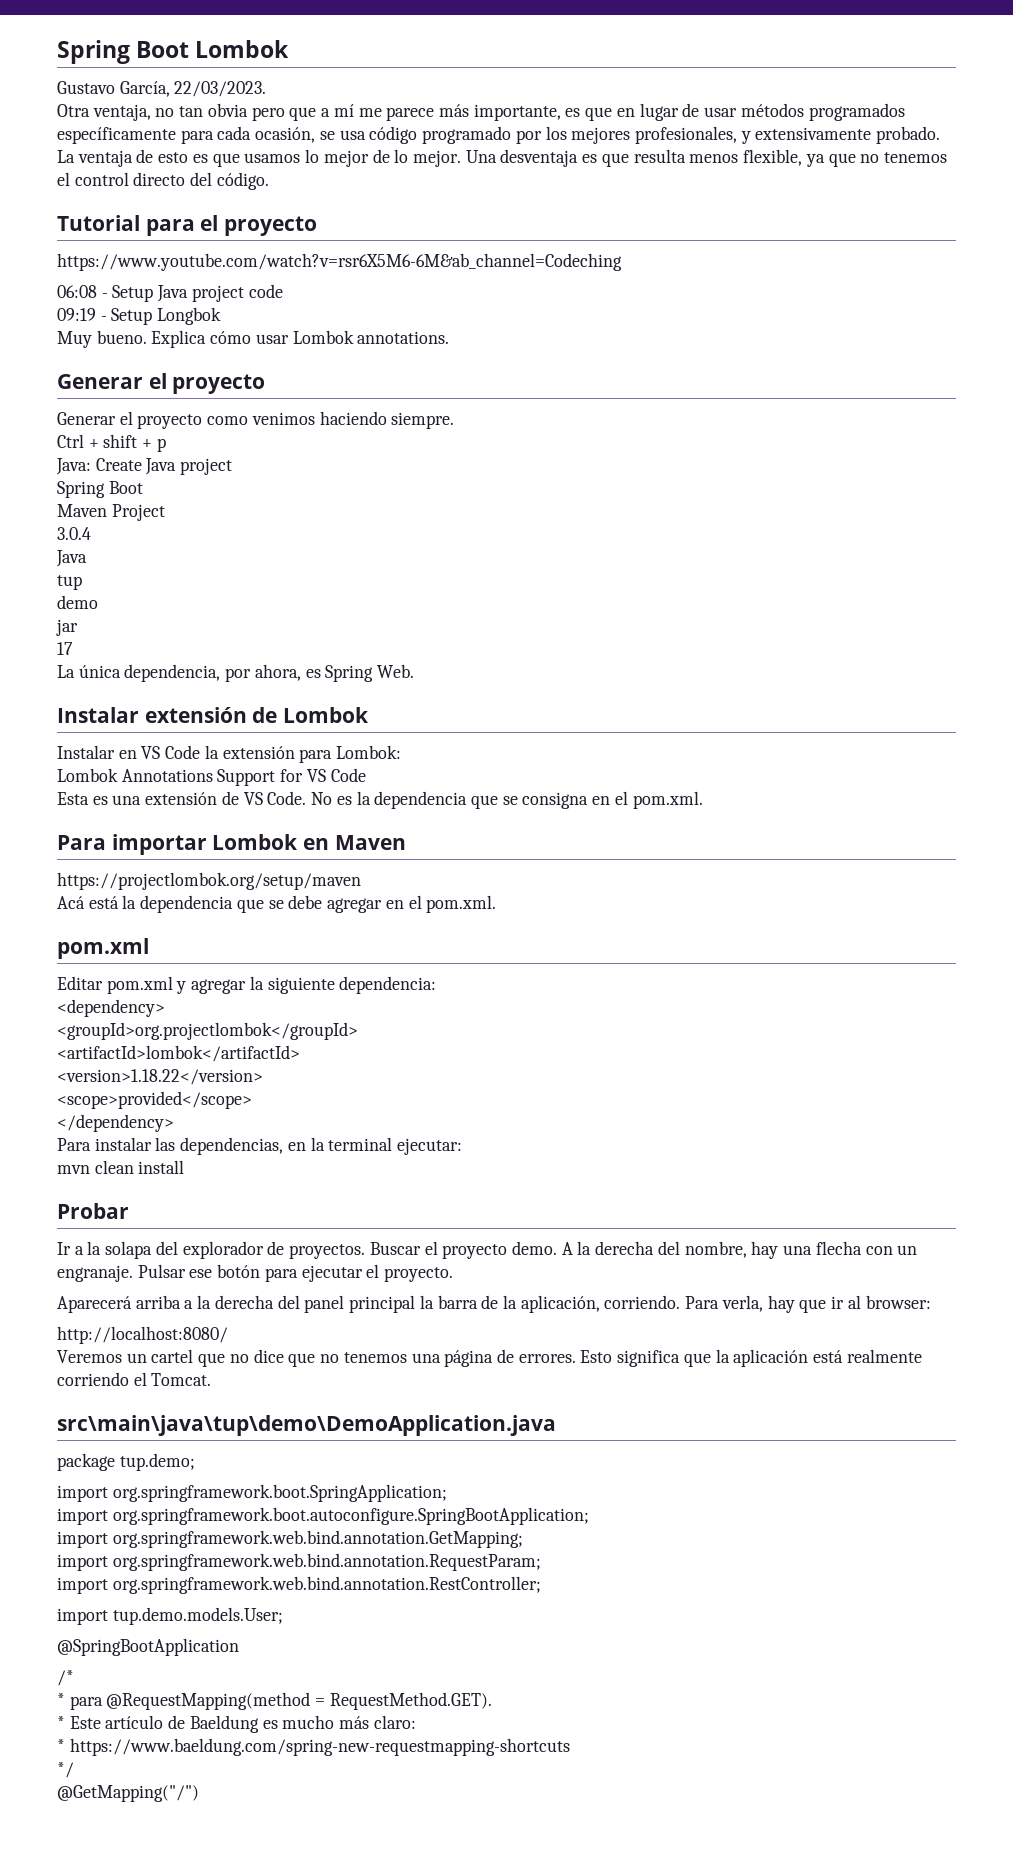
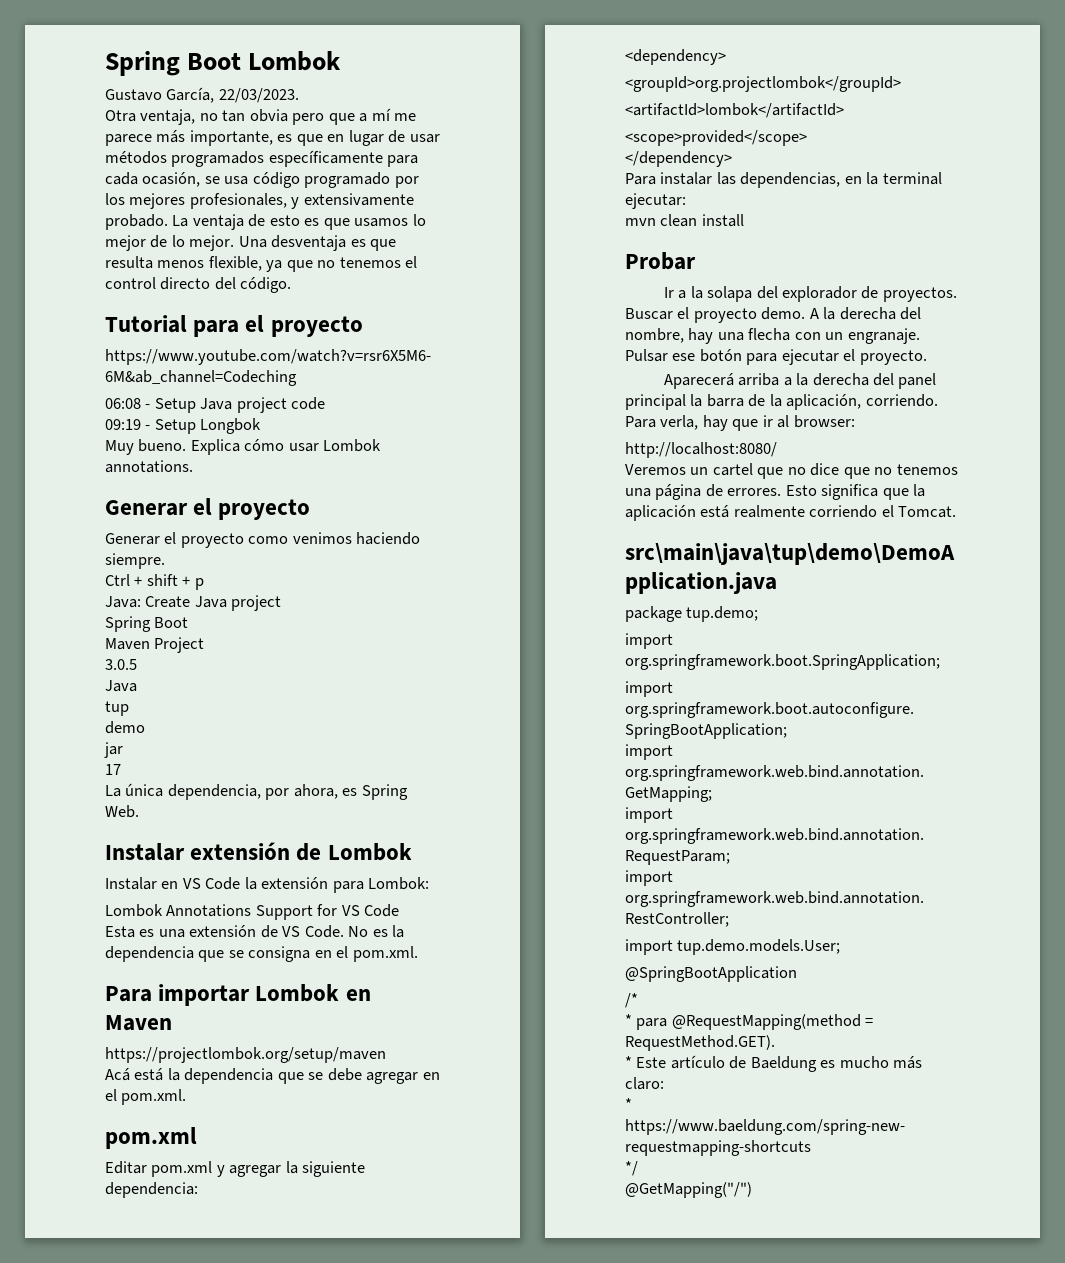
[57,527,91,540] 3.0.4 -> [105,659,137,670] 3.0.5
[57,1069,263,1085] // <version>1.18.22</version> -> (844, 110) none

